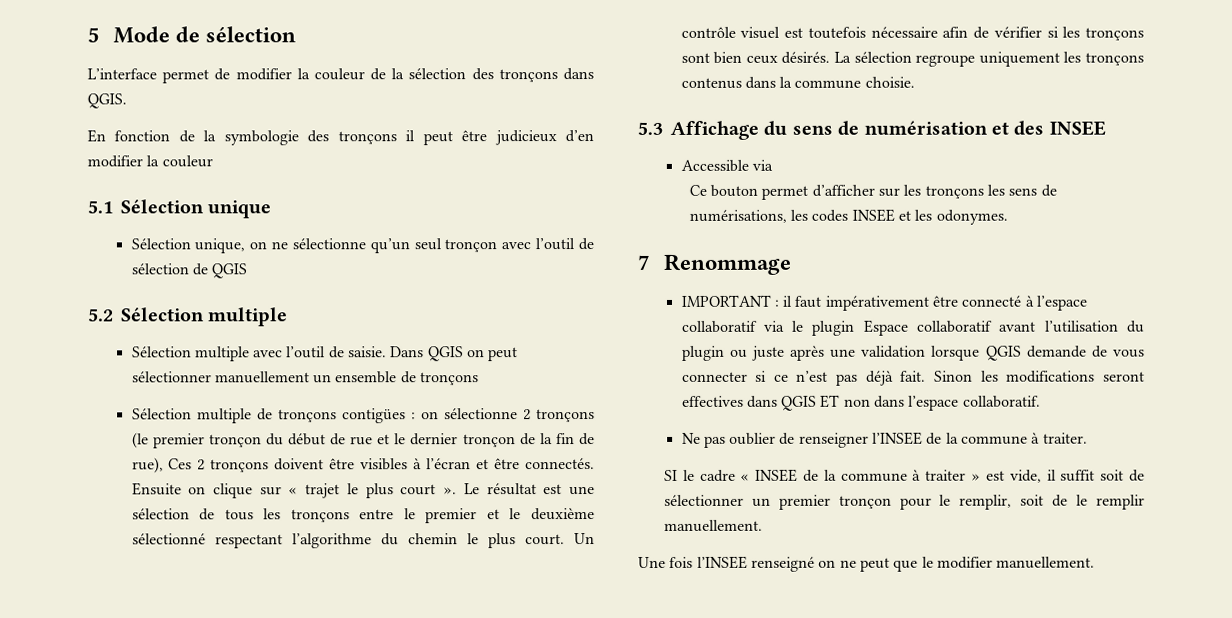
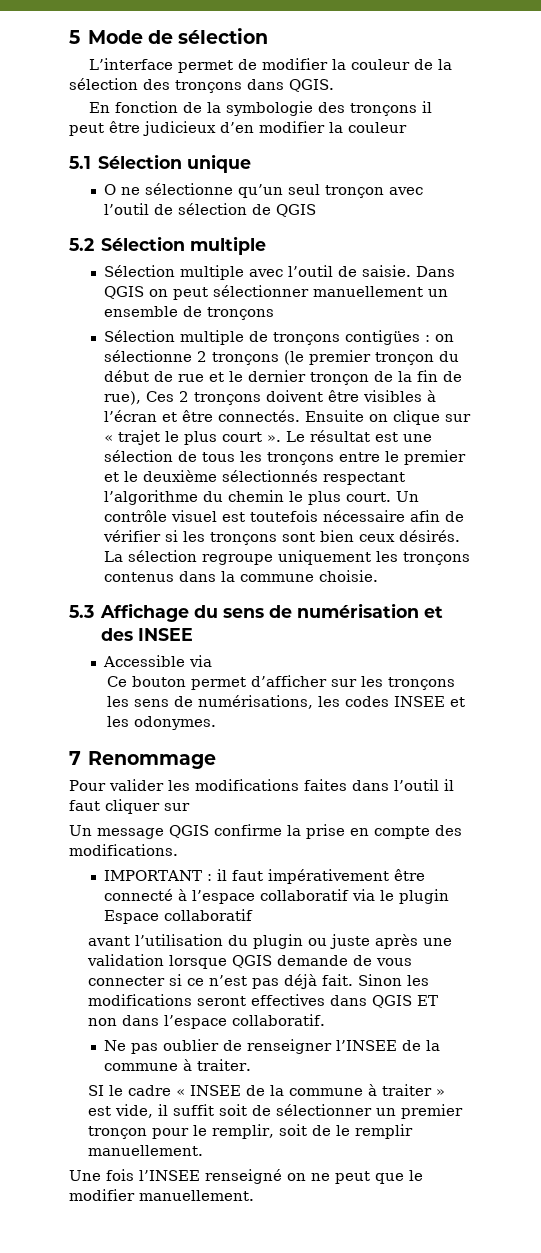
[130,238,268,254] Sélection unique, on -> [103,184,116,195] O
[131,533,206,545] sélectionné -> [221,470,318,482] sélectionnés
(791, 264) none -> [69,779,454,791] [69,799,190,814] [69,824,462,839] [69,844,178,856] // Pour valider les modifications faites dans l’outil il faut cliquer sur // Un message QGIS confirme la prise en compte des modifications.
(994, 326) none -> (253, 915) //

